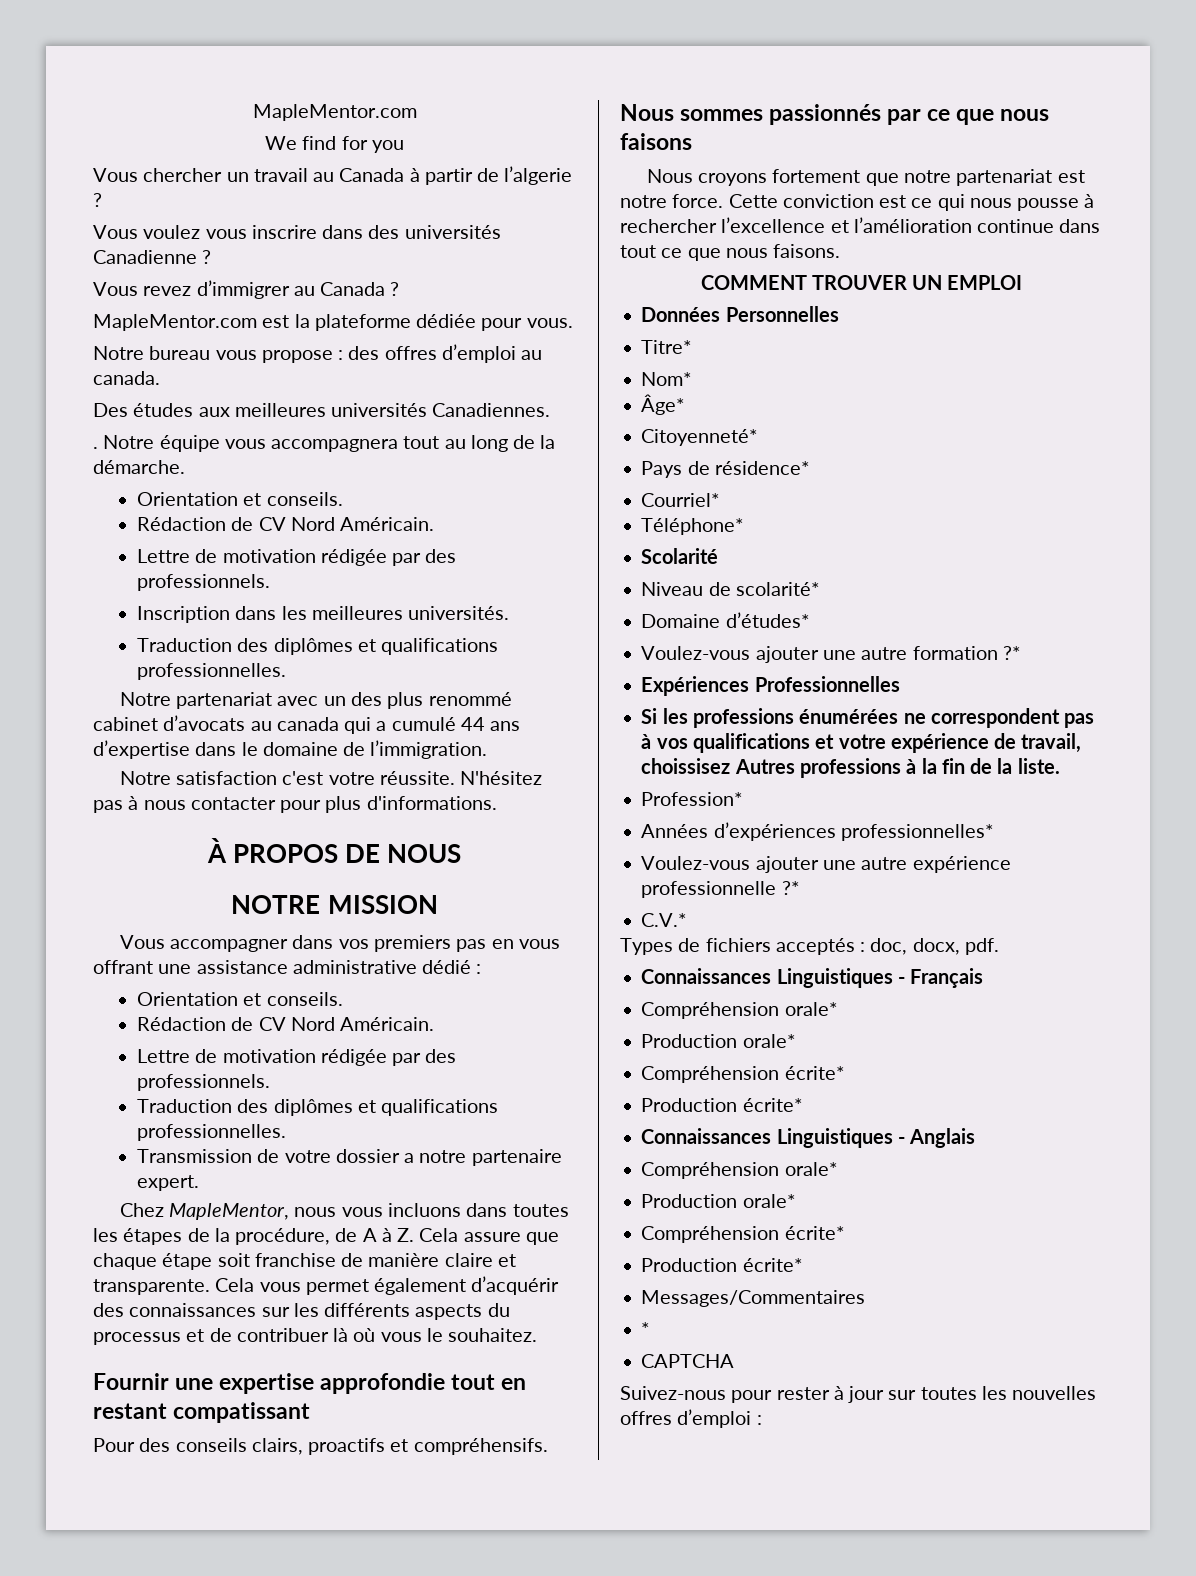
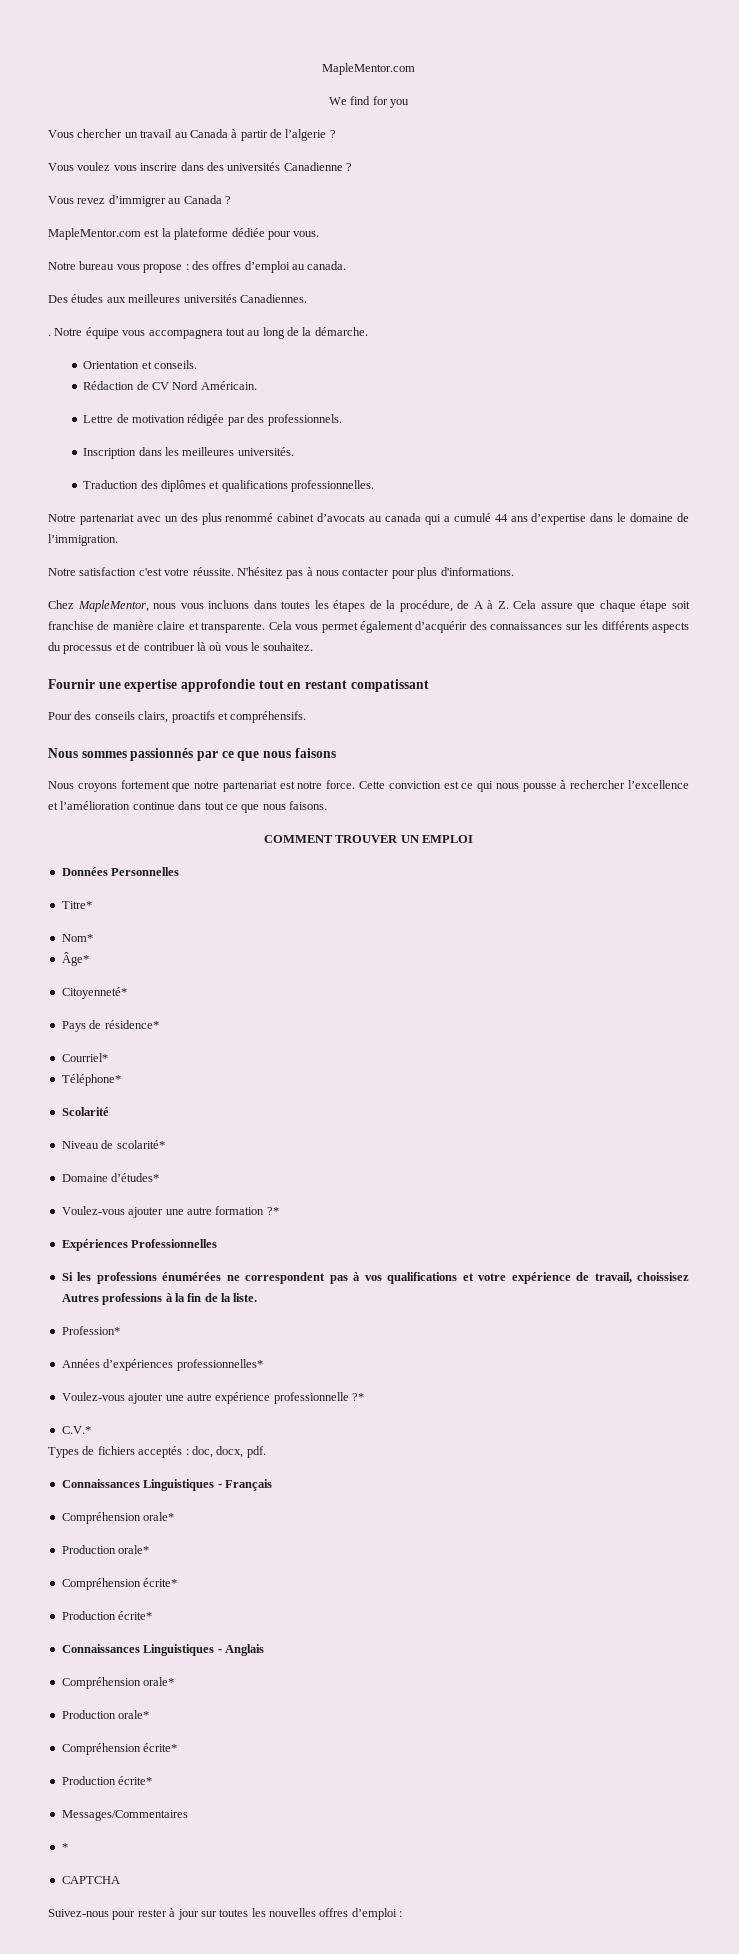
[206,838,462,863] [231,895,438,914] [119,935,560,952] [93,960,482,974] [137,992,343,1006] [137,1017,435,1031] [137,1049,457,1066] [137,1074,271,1091] [137,1099,499,1116] [137,1124,287,1141] [137,1149,562,1166] [137,1175,200,1191] // À PROPOS DE NOUS // NOTRE MISSION // Vous accompagner dans vos premiers pas en vous offrant une assistance administrative dédié : // Orientation et conseils. // Rédaction de CV Nord Américain. // Lettre de motivation rédigée par des professionnels. // Traduction des diplômes et qualifications professionnelles. // Transmission de votre dossier a notre partenaire expert. -> (514, 571) none

